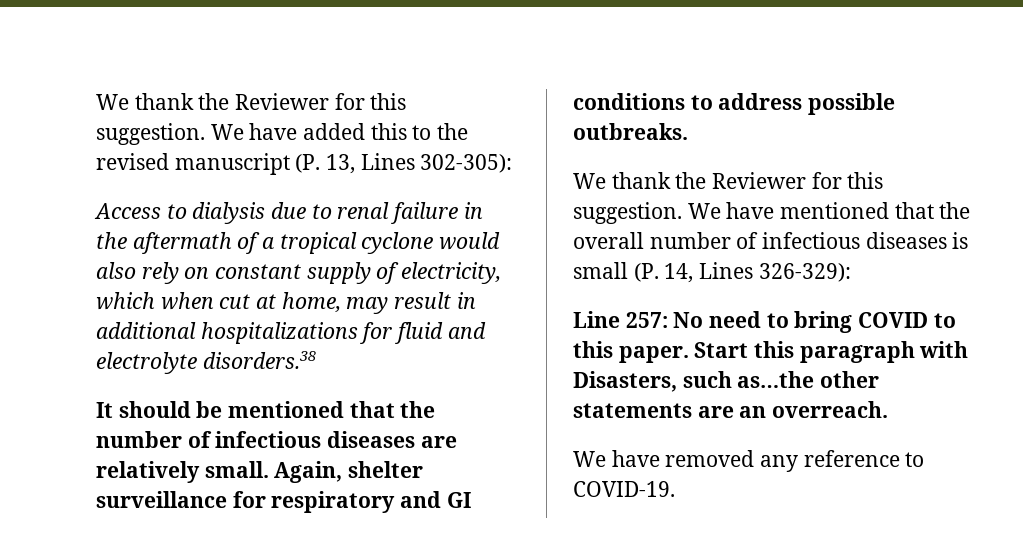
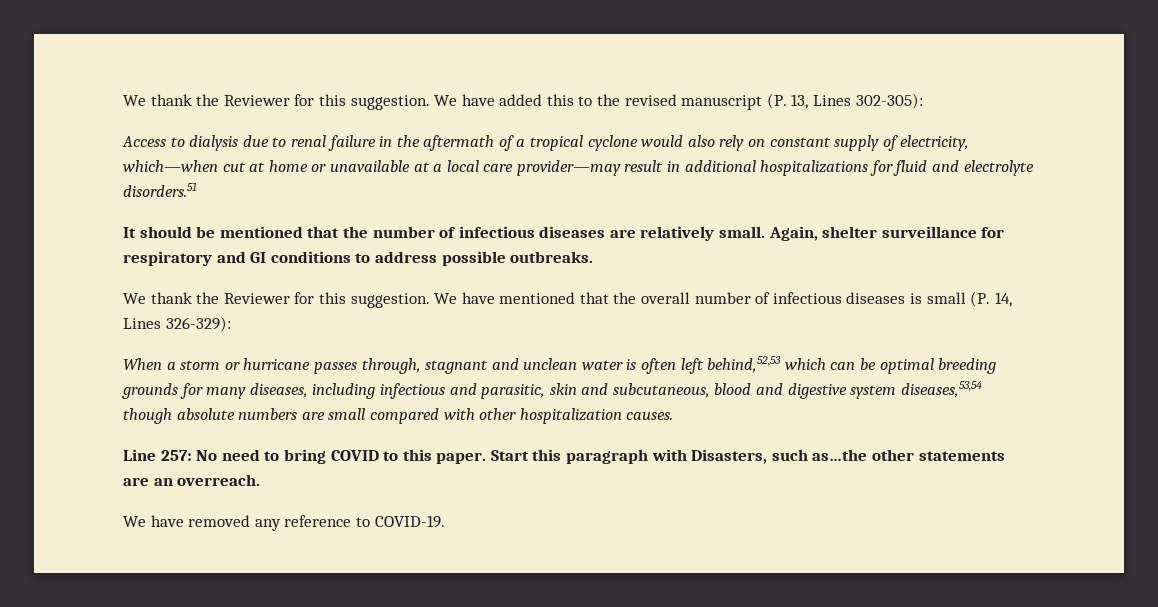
[96,292,389,314] which when cut at home, may -> [123,160,621,176] which—when cut at home or unavailable at a local care provider—may
[202,351,316,369] disorders.38 -> [123,182,197,197] disorders.51
(851, 272) none -> [123,356,997,374] [122,381,982,399] [123,408,674,424] // When a storm or hurricane passes through, stagnant and unclean water is often left behind,52,53 which can be optimal breeding grounds for many diseases, including infectious and parasitic, skin and subcutaneous, blood and digestive system diseases,53,54 though absolute numbers are small compared with other hospitalization causes.

